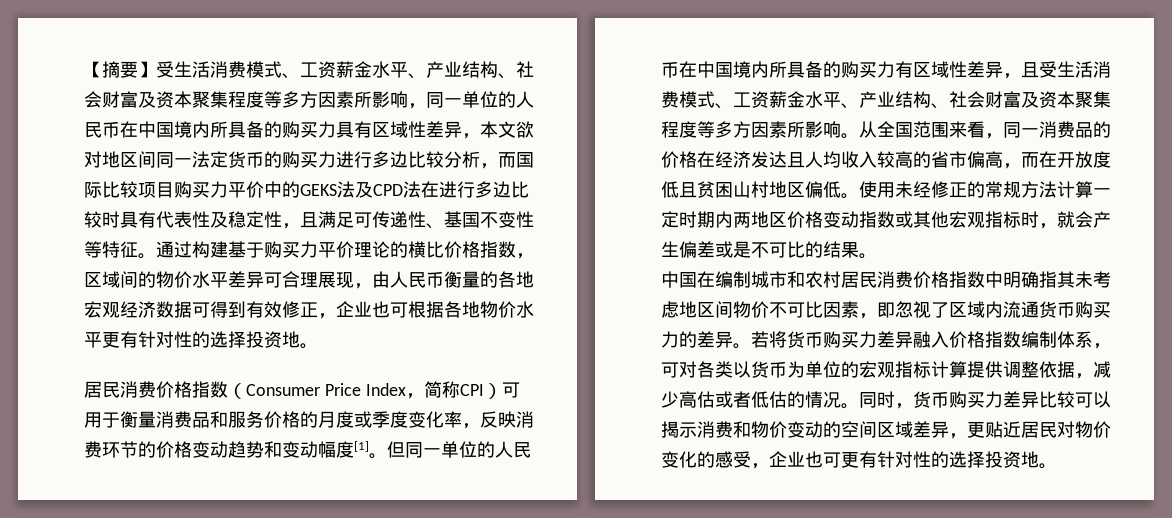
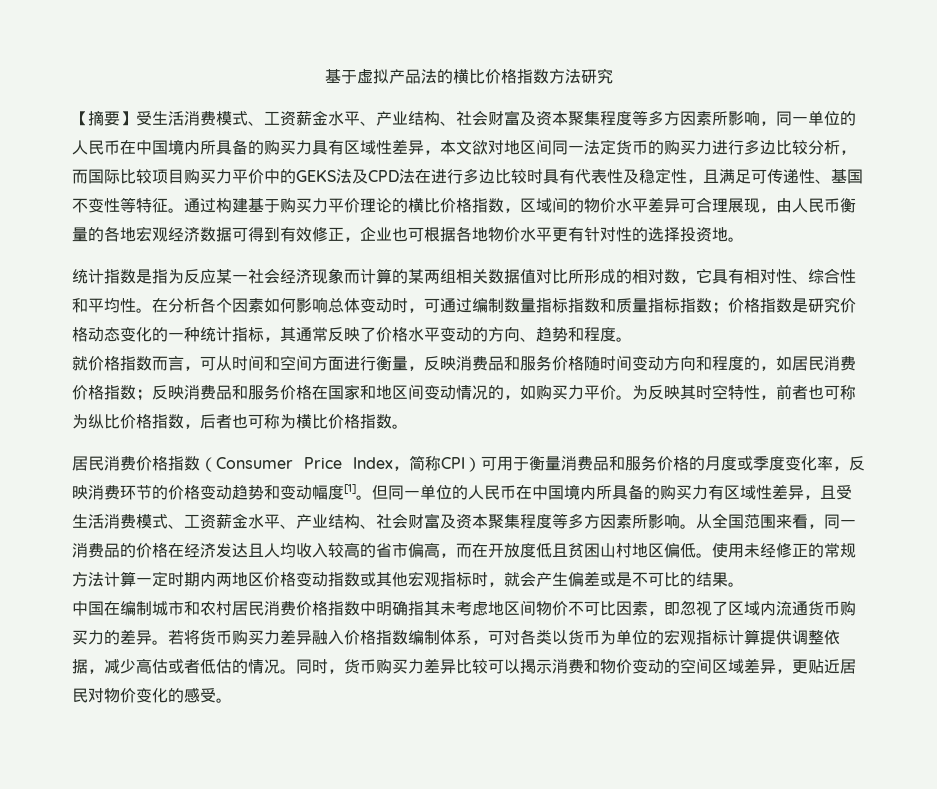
(84, 69) none -> [324,68,613,84] 基于虚拟产品法的横比价格指数方法研究 //
(318, 346) none -> [72,268,856,284] [72,297,856,314] [72,327,632,342] [72,355,856,371] [72,384,856,401] [72,414,408,429] // 统计指数是指为反应某一社会经济现象而计算的某两组相关数据值对比所形成的相对数，它具有相对性、综合性和平均性。在分析各个因素如何影响总体变动时，可通过编制数量指标指数和质量指标指数；价格指数是研究价格动态变化的一种统计指标，其通常反映了价格水平变动的方向、趋势和程度。 // 就价格指数而言，可从时间和空间方面进行衡量，反映消费品和服务价格随时间变动方向和程度的，如居民消费价格指数；反映消费品和服务价格在国家和地区间变动情况的，如购买力平价。为反映其时空特性，前者也可称为纵比价格指数，后者也可称为横比价格指数。
[751,451,1039,469] ，企业也可更有针对性的选择投资地 -> (216, 695) none

